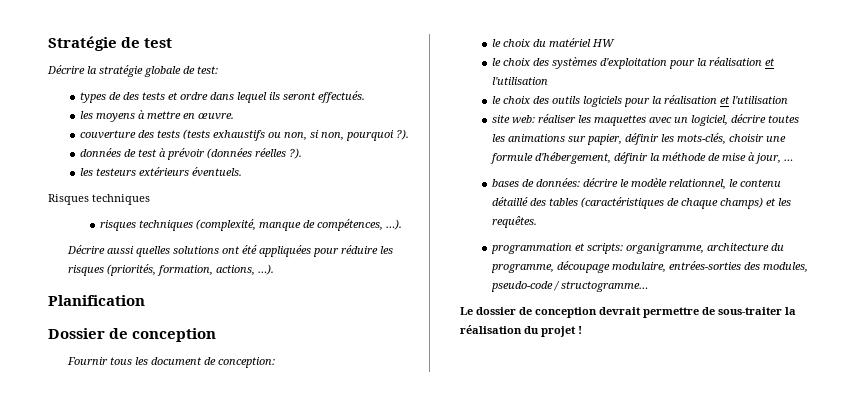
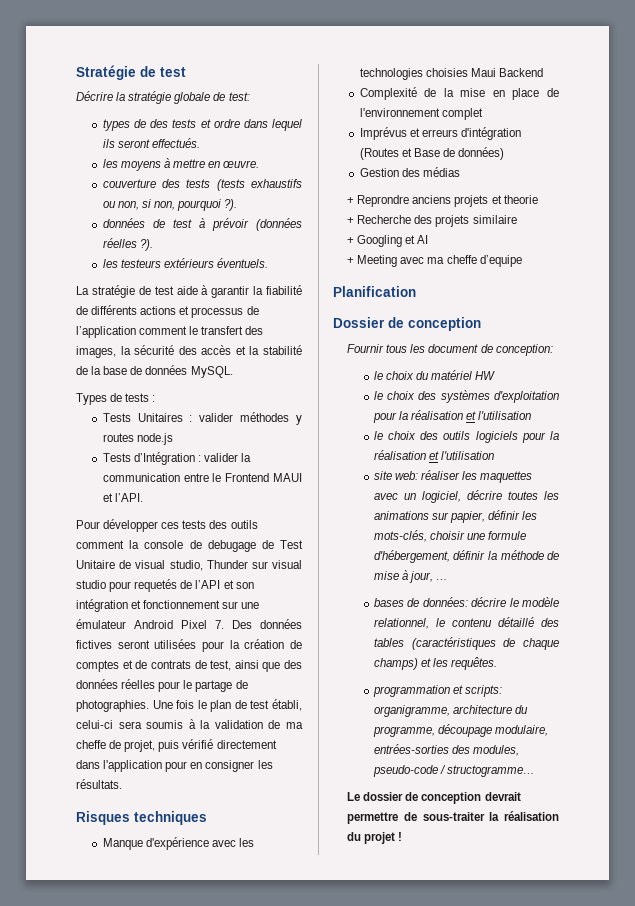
[48,194,150,205] [99,219,402,231] [66,245,393,257] [67,264,274,276] Risques techniques // risques techniques (complexité, manque de compétences, …). // Décrire aussi quelles solutions ont été appliquées pour réduire les risques (priorités, formation, actions, …). -> [76,285,302,298] [76,305,259,318] [76,326,264,338] [76,345,302,358] [76,365,233,378] [76,393,156,405] [102,412,302,425] [102,433,173,445] [102,452,252,465] [102,473,302,482] [102,493,143,502] [76,519,258,532] [76,540,303,552] [76,560,302,571] [76,579,254,592] [76,599,260,612] [76,619,302,629] [76,639,302,652] [76,660,302,672] [76,679,248,692] [76,699,303,712] [76,719,303,729] [76,739,277,752] [76,760,273,772] [76,779,122,789] [76,811,207,825] [102,837,255,850] [359,68,544,80] [359,87,559,100] [359,108,483,120] [359,127,522,140] [359,147,505,160] [359,167,461,177] [347,195,538,207] [347,215,517,227] [347,235,429,247] [347,255,522,267] La stratégie de test aide à garantir la fiabilité de différents actions et processus de l’application comment le transfert des images, la sécurité des accès et la stabilité de la base de données MySQL. // Types de tests : // Tests Unitaires : valider méthodes y routes node.js // Tests d’Intégration : valider la communication entre le Frontend MAUI et l’API. // Pour développer ces tests des outils comment la console de debugage de Test Unitaire de visual studio, Thunder sur visual studio pour requetés de l’API et son intégration et fonctionnement sur une émulateur Android Pixel 7. Des données fictives seront utilisées pour la création de comptes et de contrats de test, ainsi que des données réelles pour le partage de photographies. Une fois le plan de test établi, celui-ci sera soumis à la validation de ma cheffe de projet, puis vérifié directement dans l'application pour en consigner les résultats. // Risques techniques // Manque d'expérience avec les technologies choisies Maui Backend // Complexité de la mise en place de l'environnement complet // Imprévus et erreurs d'intégration (Routes et Base de données) // Gestion des médias // + Reprondre anciens projets et theorie // + Recherche des projets similaire // + Googling et AI // + Meeting avec ma cheffe d’equipe

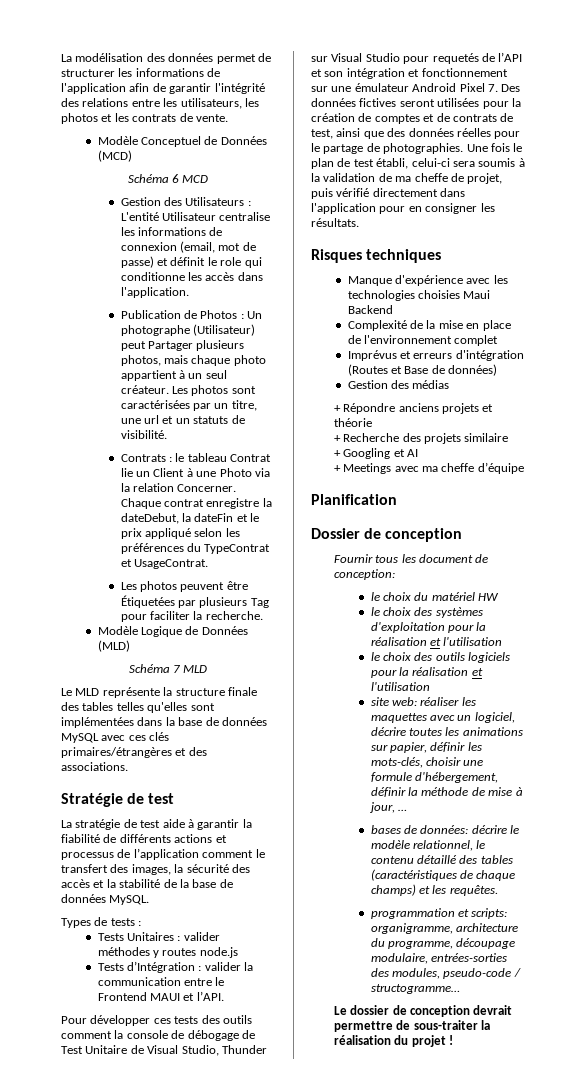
[76,65,186,80] [76,91,250,104] [102,119,302,131] [102,138,201,148] [102,158,260,171] [102,179,302,191] [102,199,238,211] [102,218,302,231] [102,238,153,251] [102,258,269,268] Stratégie de test // Décrire la stratégie globale de test: // types de des tests et ordre dans lequel ils seront effectués. // les moyens à mettre en œuvre. // couverture des tests (tests exhaustifs ou non, si non, pourquoi ?). // données de test à prévoir (données réelles ?). // les testeurs extérieurs éventuels. -> [61,53,271,64] [61,68,221,77] [61,83,265,94] [61,98,259,109] [61,113,228,124] [97,136,267,147] [97,150,132,162] [127,174,209,183] [120,197,251,206] [120,212,271,221] [120,227,223,236] [120,241,256,253] [120,256,262,268] [120,272,263,281] [120,287,189,298] [120,310,263,319] [120,324,256,336] [120,340,245,351] [120,355,266,366] [120,370,227,381] [120,385,256,396] [120,400,257,411] [120,415,245,424] [120,430,167,439] [120,453,272,462] [120,468,270,477] [120,483,237,492] [120,498,272,509] [120,513,260,524] [120,528,240,539] [120,543,271,554] [120,559,209,569] [120,581,248,592] [120,595,269,608] [120,611,263,622] [97,626,248,637] [97,640,130,652] [128,664,208,673] [61,687,257,698] [61,702,215,713] [61,717,267,728] [61,732,170,743] [61,747,207,758] [61,762,128,771] [61,793,175,807] La modélisation des données permet de structurer les informations de l'application afin de garantir l'intégrité des relations entre les utilisateurs, les photos et les contrats de vente. // Modèle Conceptuel de Données (MCD) // Schéma 6 MCD // Gestion des Utilisateurs : L'entité Utilisateur centralise les informations de connexion (email, mot de passe) et définit le role qui conditionne les accès dans l'application. // Publication de Photos : Un photographe (Utilisateur) peut Partager plusieurs photos, mais chaque photo appartient à un seul créateur. Les photos sont caractérisées par un titre, une url et un statuts de visibilité. // Contrats : le tableau Contrat lie un Client à une Photo via la relation Concerner. Chaque contrat enregistre la dateDebut, la dateFin et le prix appliqué selon les préférences du TypeContrat et UsageContrat. // Les photos peuvent être Étiquetées par plusieurs Tag pour faciliter la recherche. // Modèle Logique de Données (MLD) // Schéma 7 MLD // Le MLD représente la structure finale des tables telles qu'elles sont implémentées dans la base de données MySQL avec ces clés primaires/étrangères et des associations. // Stratégie de test
[207,540,256,552] debugage -> [187,1030,239,1041] débogage
[135,560,302,571] [76,580,106,589] visual studio, Thunder sur visual studio -> [147,1045,267,1056] [311,53,400,62] Visual Studio, Thunder sur Visual Studio
[357,195,410,207] Reprondre -> [343,403,396,414] Répondre
[503,195,538,204] theorie -> [333,418,372,427] théorie
[357,255,398,267] Meeting -> [343,463,392,474] Meetings
[479,255,522,267] d’equipe -> [477,462,524,474] d’équipe

